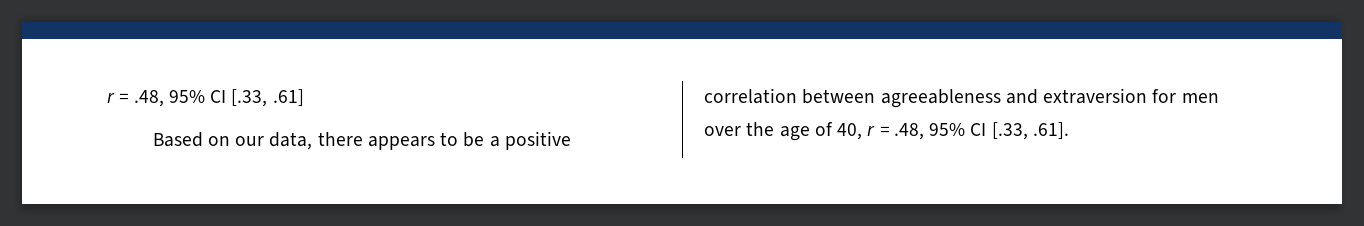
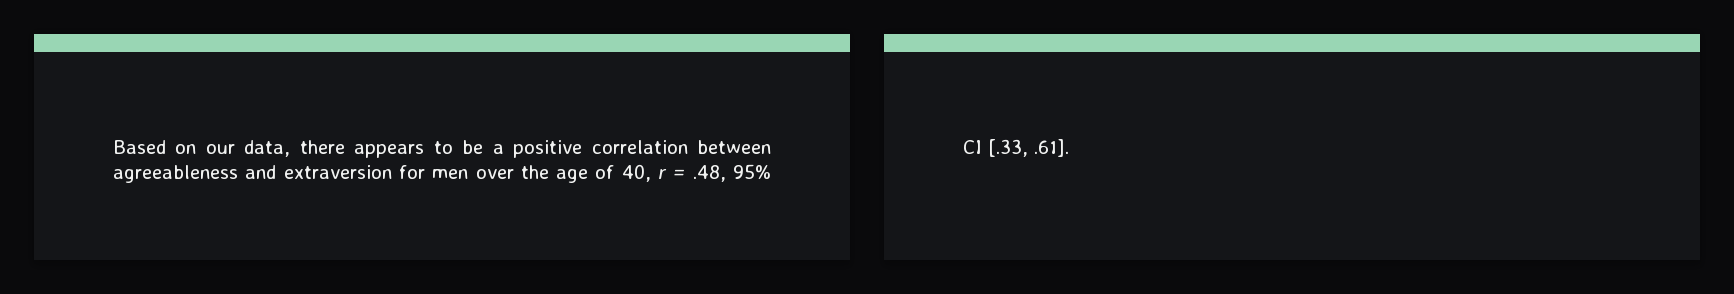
[107,89,304,107] r = .48, 95% CI [.33, .61] // -> (113, 147) none

